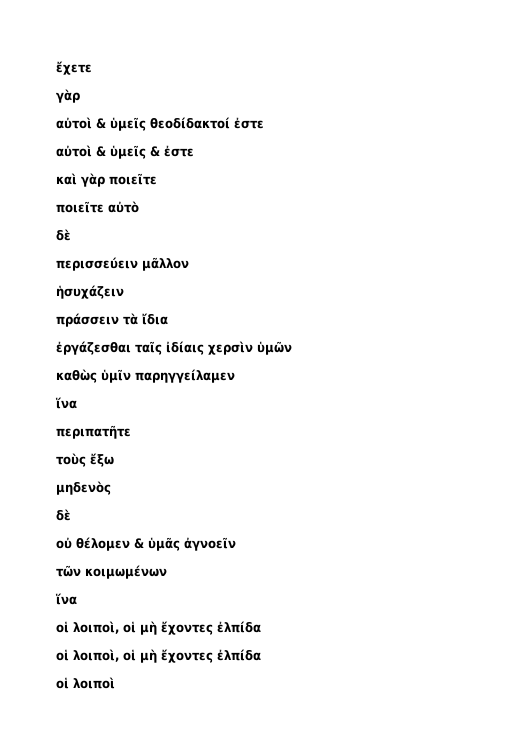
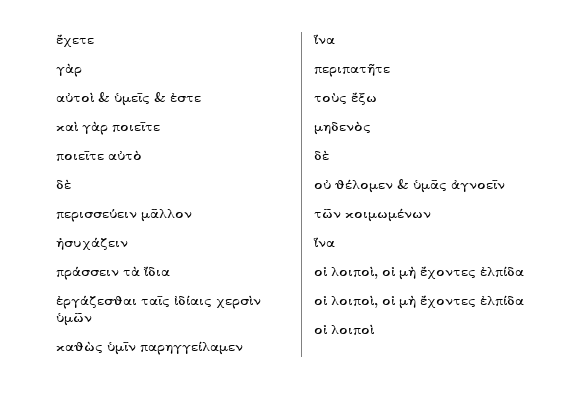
[56,117,264,131] // αὐτοὶ & ὑμεῖς θεοδίδακτοί ἐστε -> (82, 70) none

